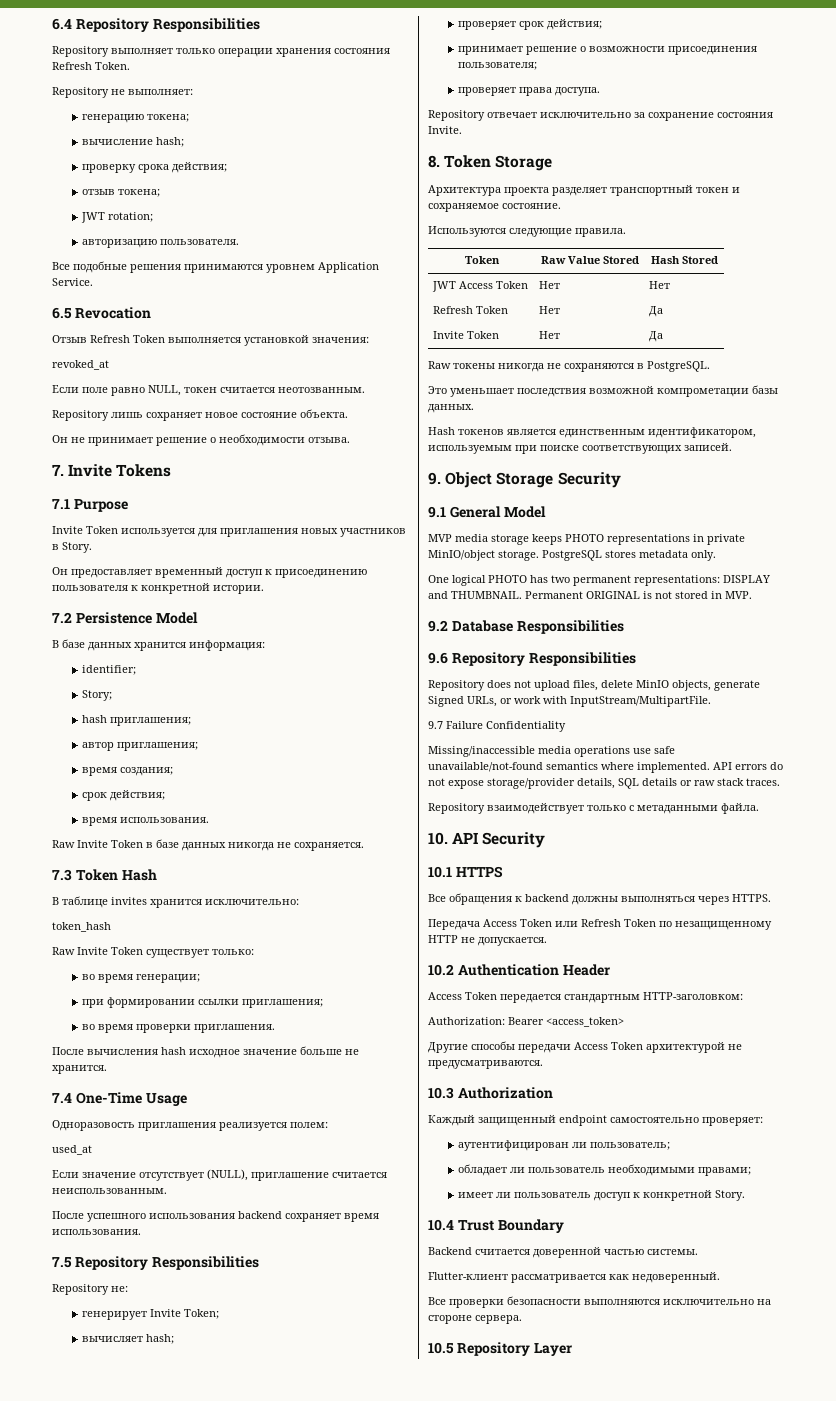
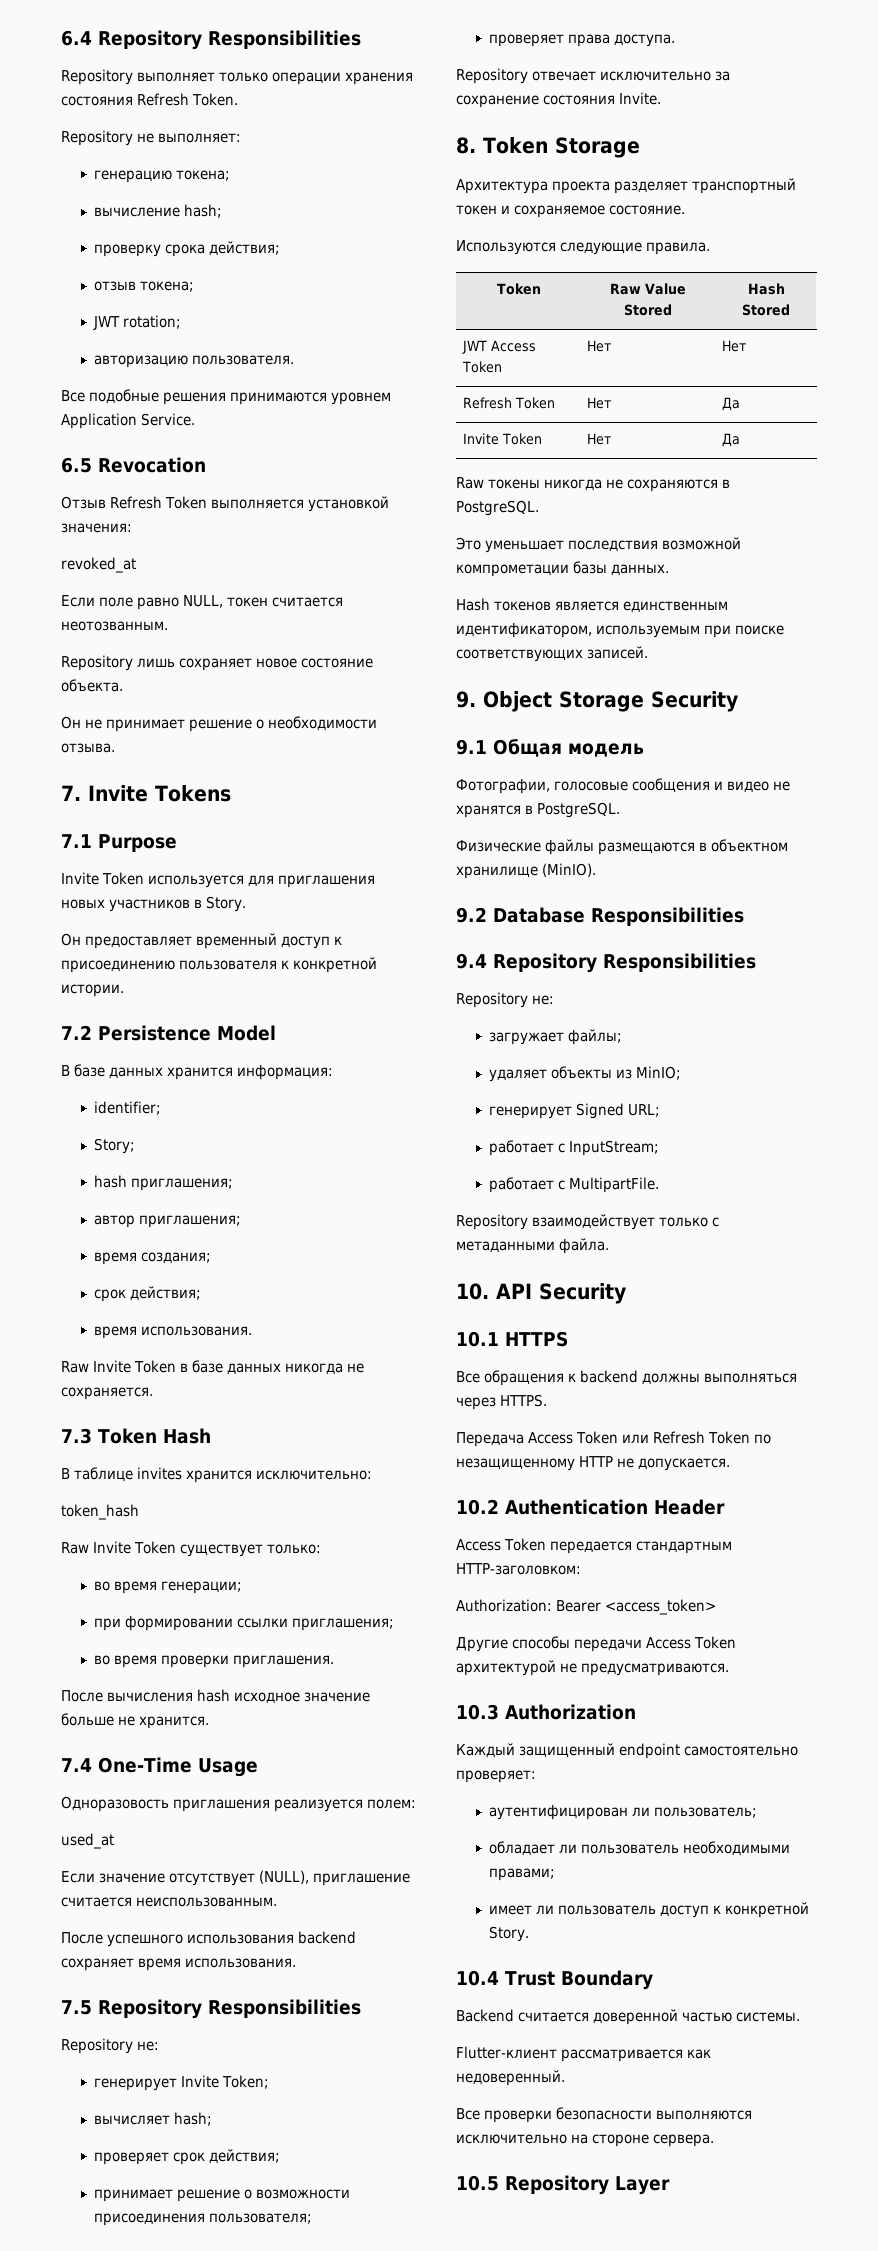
[449,506,546,518] [428,534,745,545] [428,550,716,561] [428,575,770,586] [428,591,752,599] General Model // MVP media storage keeps PHOTO representations in private MinIO/object storage. PostgreSQL stores metadata only. // One logical PHOTO has two permanent representations: DISPLAY and THUMBNAIL. Permanent ORIGINAL is not stored in MVP. -> [493,738,644,757] [456,778,791,794] [456,802,621,818] [456,839,789,855] [456,863,597,879] Общая модель // Фотографии, голосовые сообщения и видео не хранятся в PostgreSQL. // Физические файлы размещаются в объектном хранилище (MinIO).
[428,652,636,666] [428,680,760,691] [428,696,711,707] [428,721,566,732] [428,746,675,757] [428,762,783,773] [428,778,780,789] 9.6 Repository Responsibilities // Repository does not upload files, delete MinIO objects, generate Signed URLs, or work with InputStream/MultipartFile. // 9.7 Failure Confidentiality // Missing/inaccessible media operations use safe unavailable/not-found semantics where implemented. API errors do not expose storage/provider details, SQL details or raw stack traces. -> [456,953,756,973] [456,992,555,1008] [489,1029,623,1045] [489,1066,682,1082] [489,1103,661,1119] [489,1140,660,1156] [489,1177,660,1193] 9.4 Repository Responsibilities // Repository не: // загружает файлы; // удаляет объекты из MinIO; // генерирует Signed URL; // работает с InputStream; // работает с MultipartFile.

